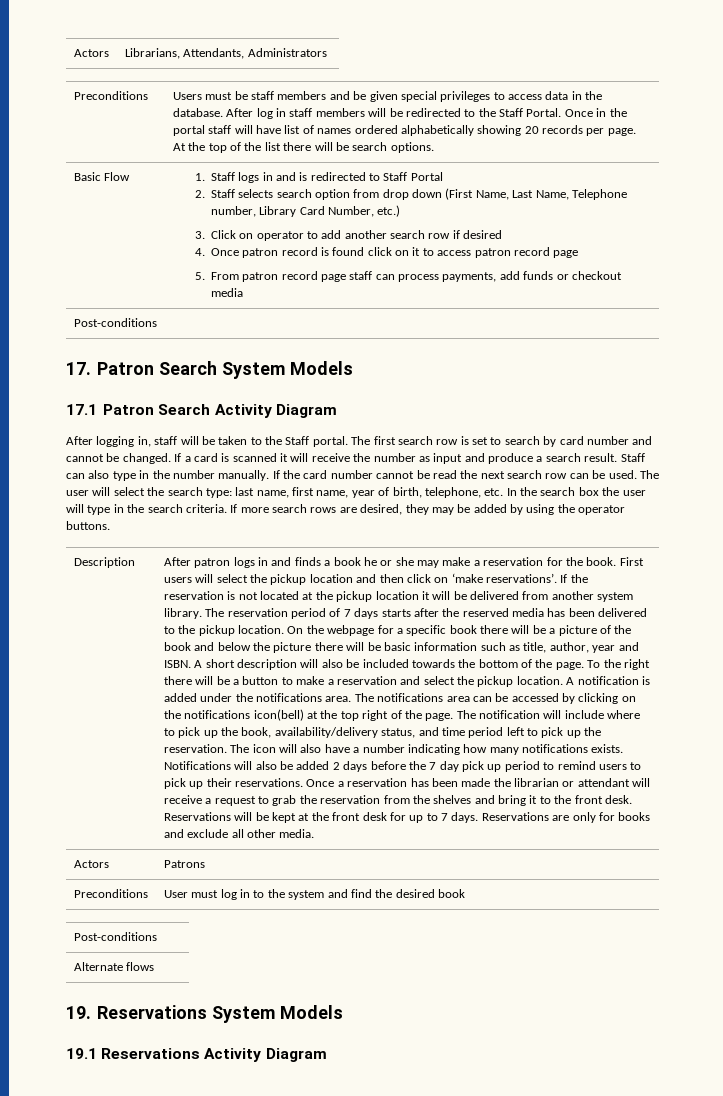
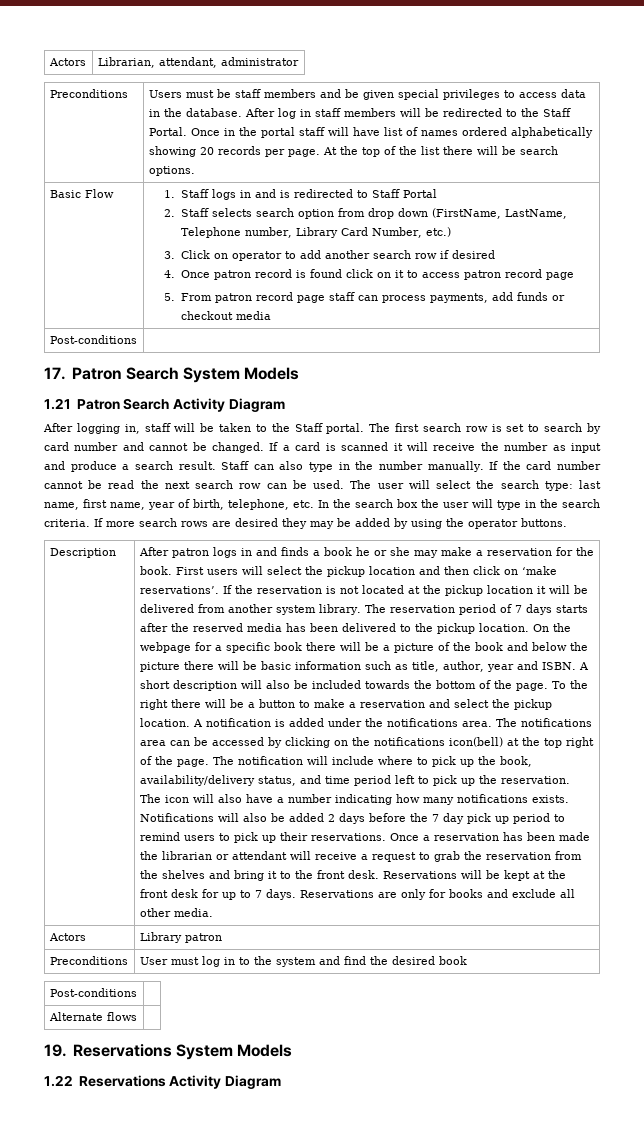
[73,49,109,57] [124,48,327,59] Actors | Librarians, Attendants, Administrators -> [48,58,86,66] [97,57,299,68] Actors | Librarian, attendant, administrator
[445,188,569,200] (First Name, Last Name, -> [431,208,567,219] (FirstName, LastName,
[66,404,97,415] 17.1 -> [44,398,71,410] 1.21
[360,504,403,515] desired, -> [235,518,278,527] desired
[163,860,205,868] Patrons -> [139,932,222,943] Library patron
[66,1048,97,1059] 19.1 -> [44,1075,73,1087] 1.22

